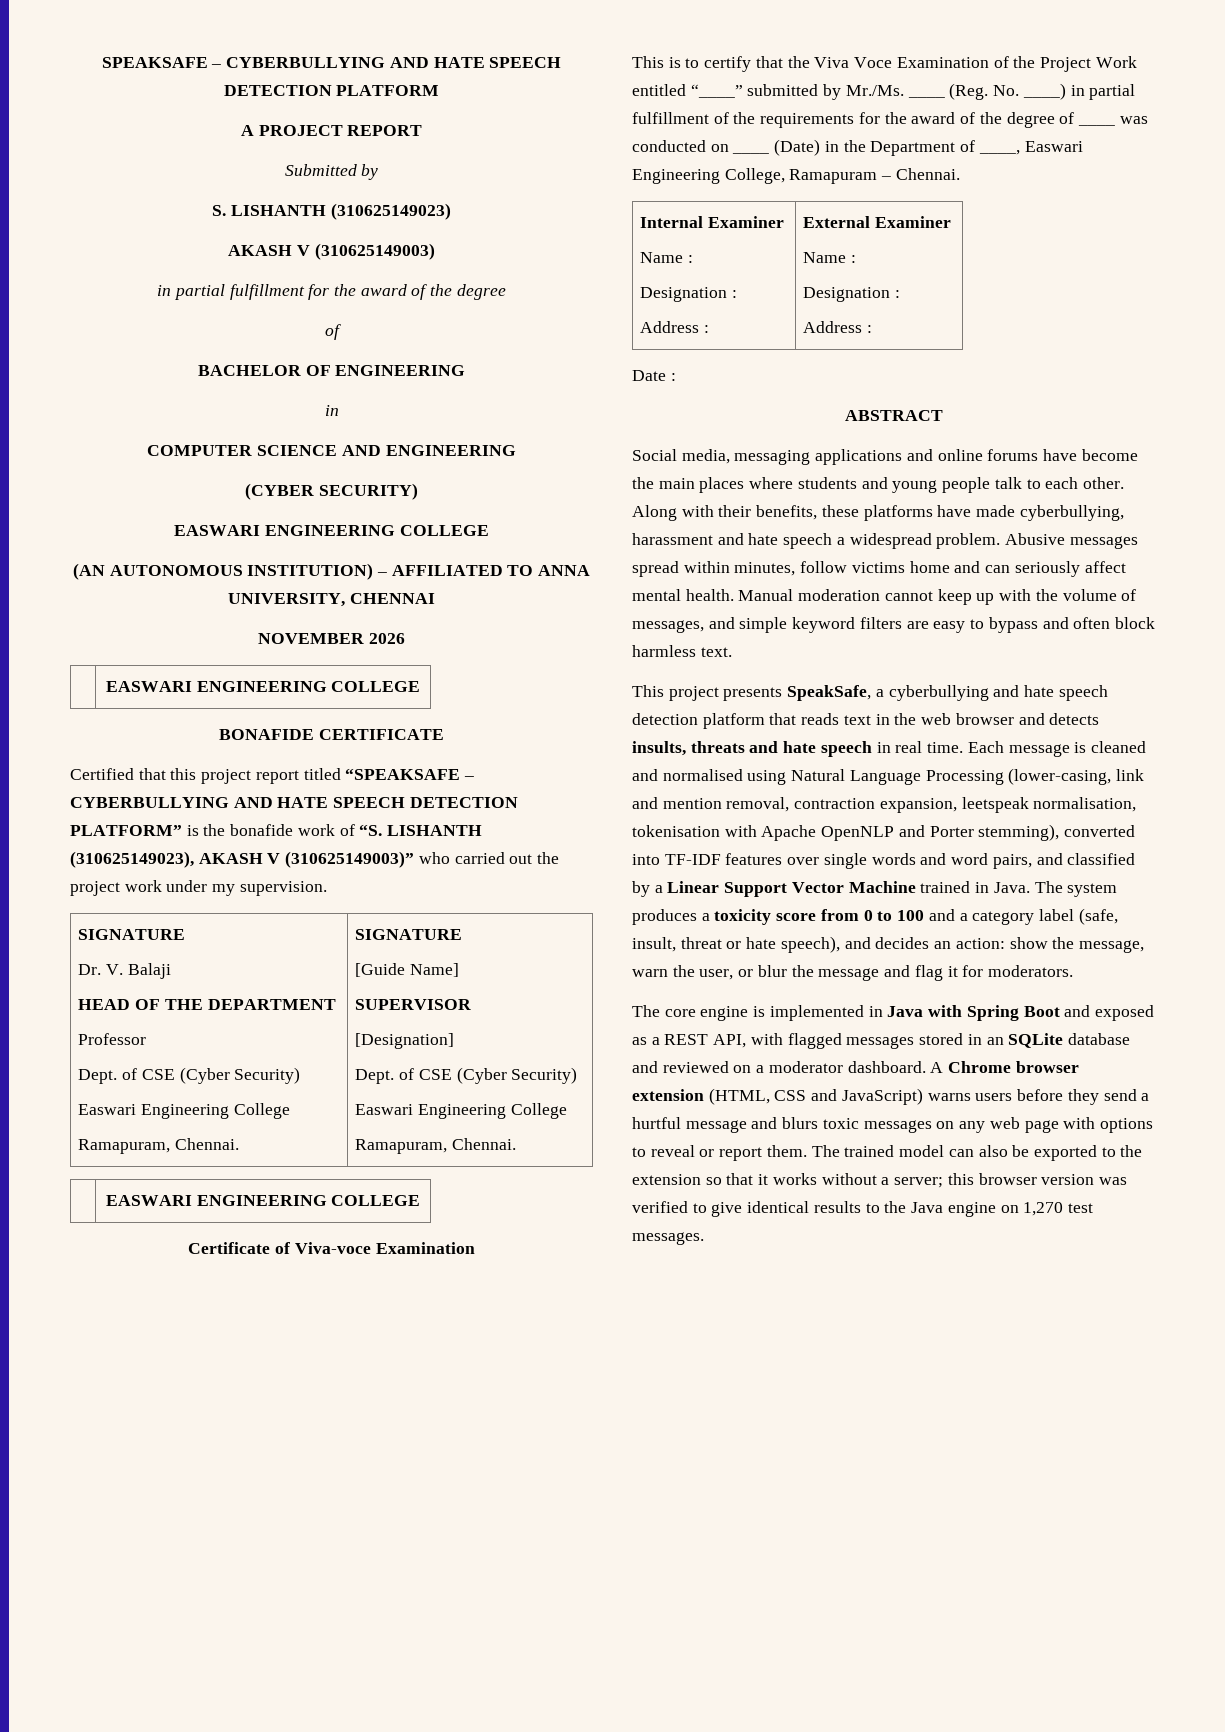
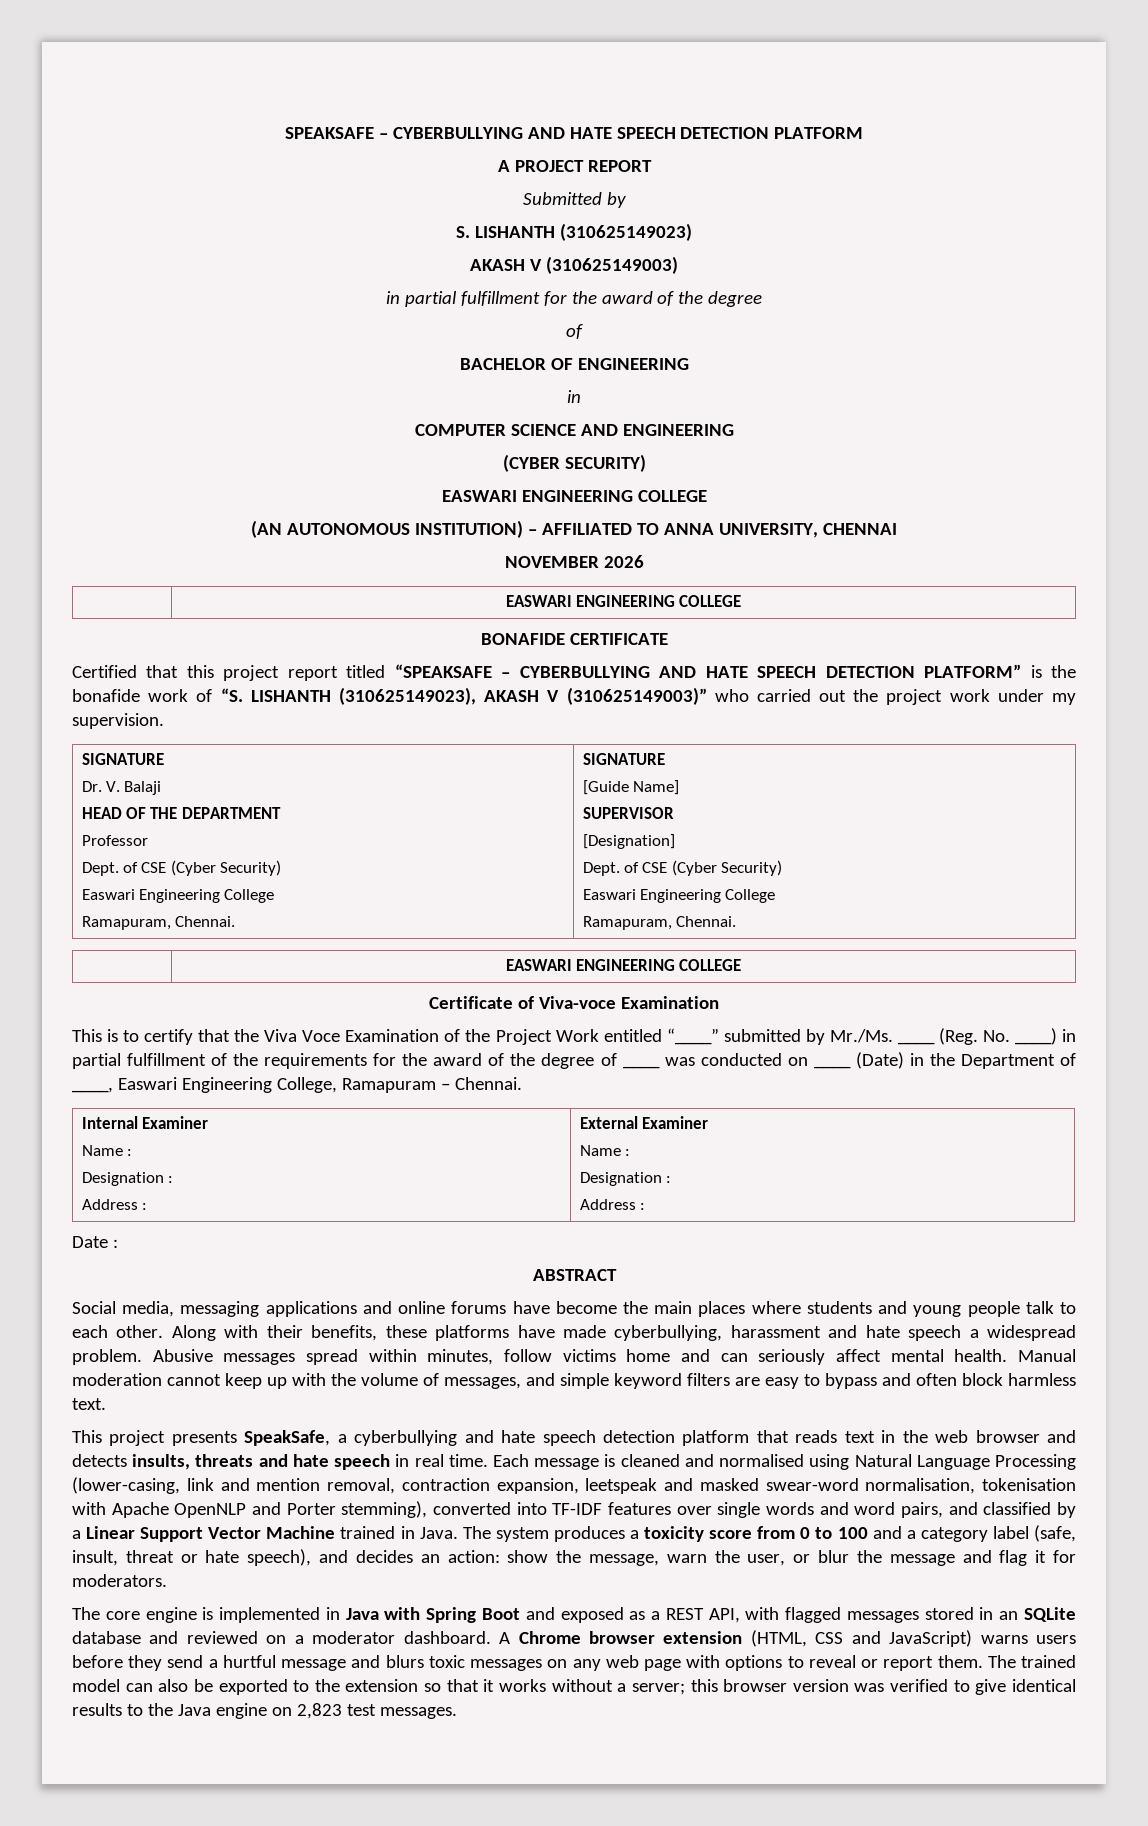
(1029, 805) none -> [664,1478,859,1491] and masked swear-word
[1023,1202,1064,1216] 1,270 -> [296,1703,342,1719] 2,823

